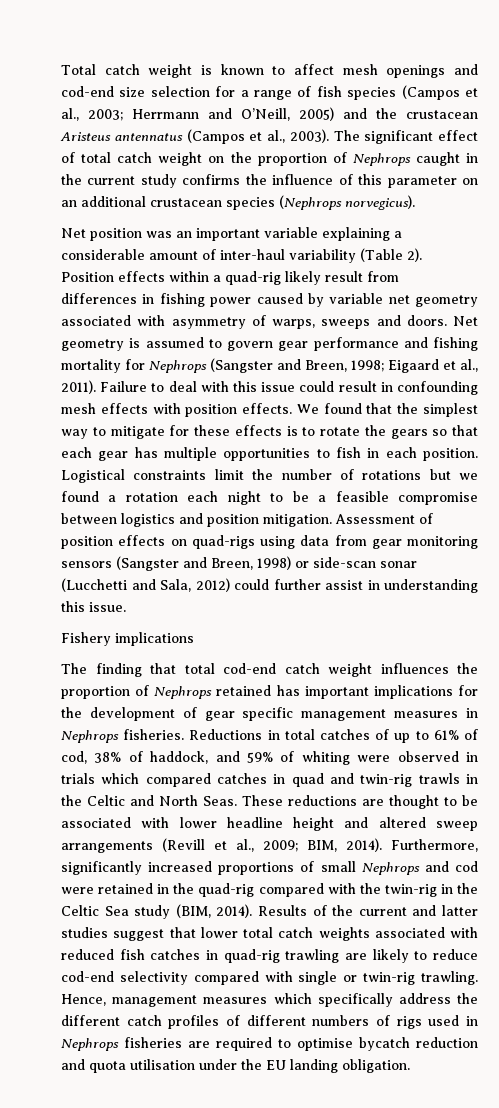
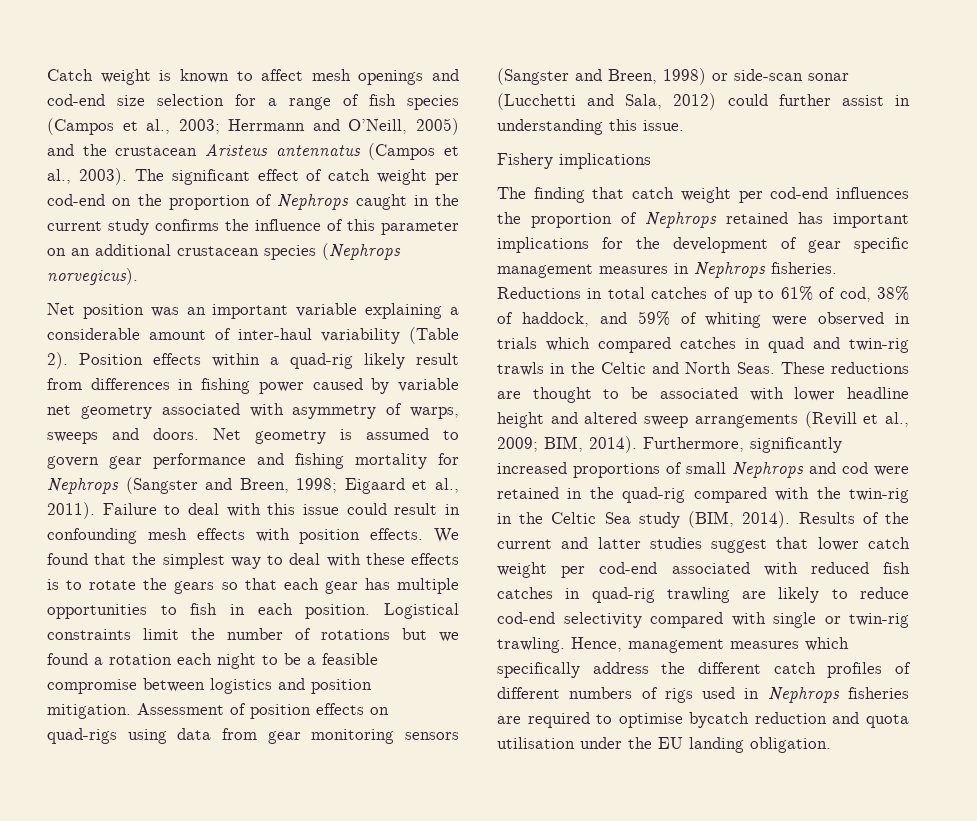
[61,64,140,75] Total catch -> [47,69,93,81] Catch
[81,152,203,166] total catch weight -> [328,169,459,185] [47,194,105,206] catch weight per cod-end
[110,425,190,439] mitigate for -> [289,553,361,567] deal with
[184,663,372,677] total cod-end catch weight -> [632,187,829,203] catch weight per cod-end
[243,927,370,941] total catch weights -> [868,537,910,549] [497,562,658,578] catch weight per cod-end

